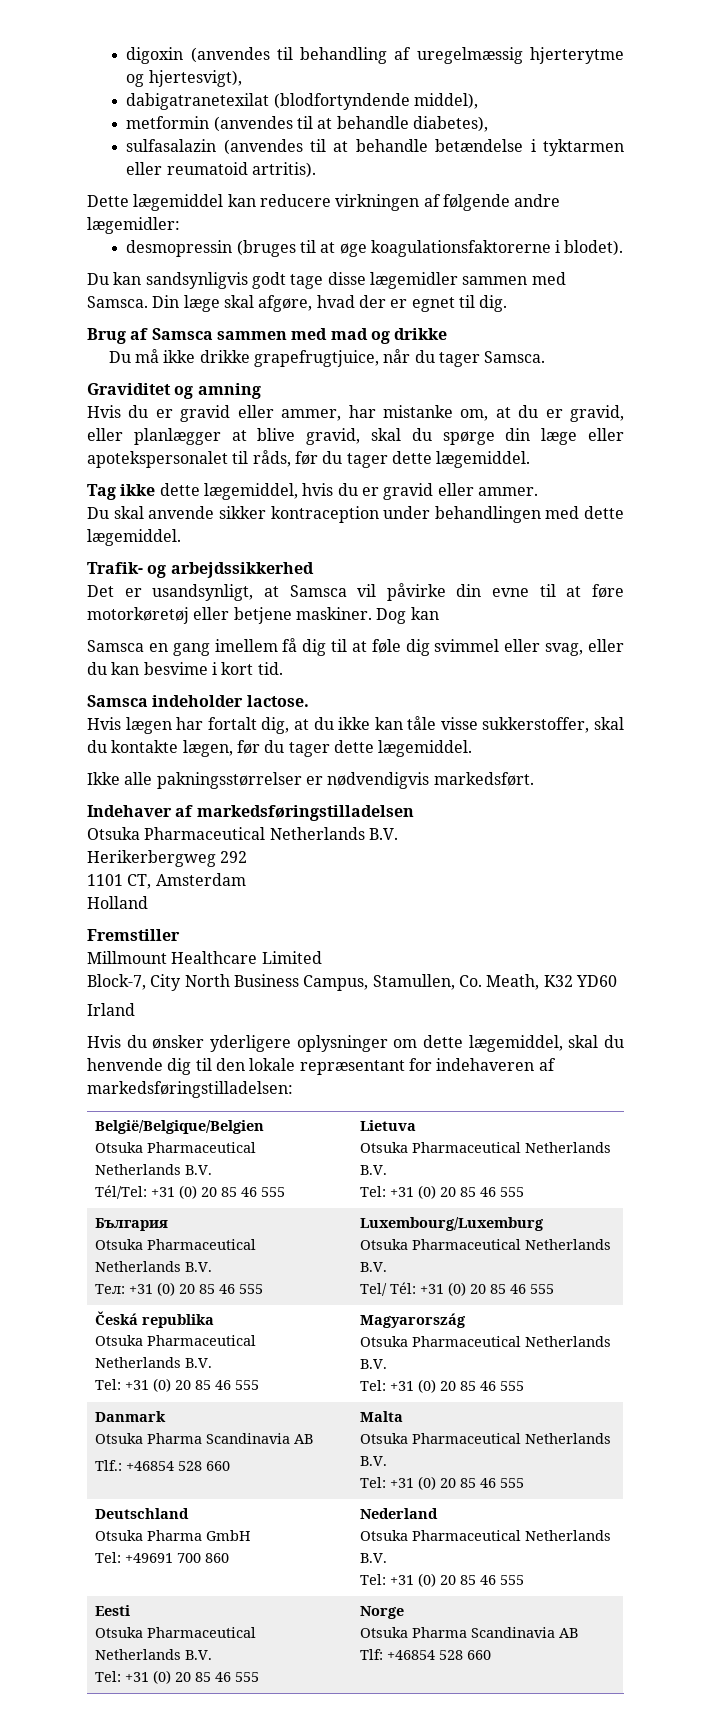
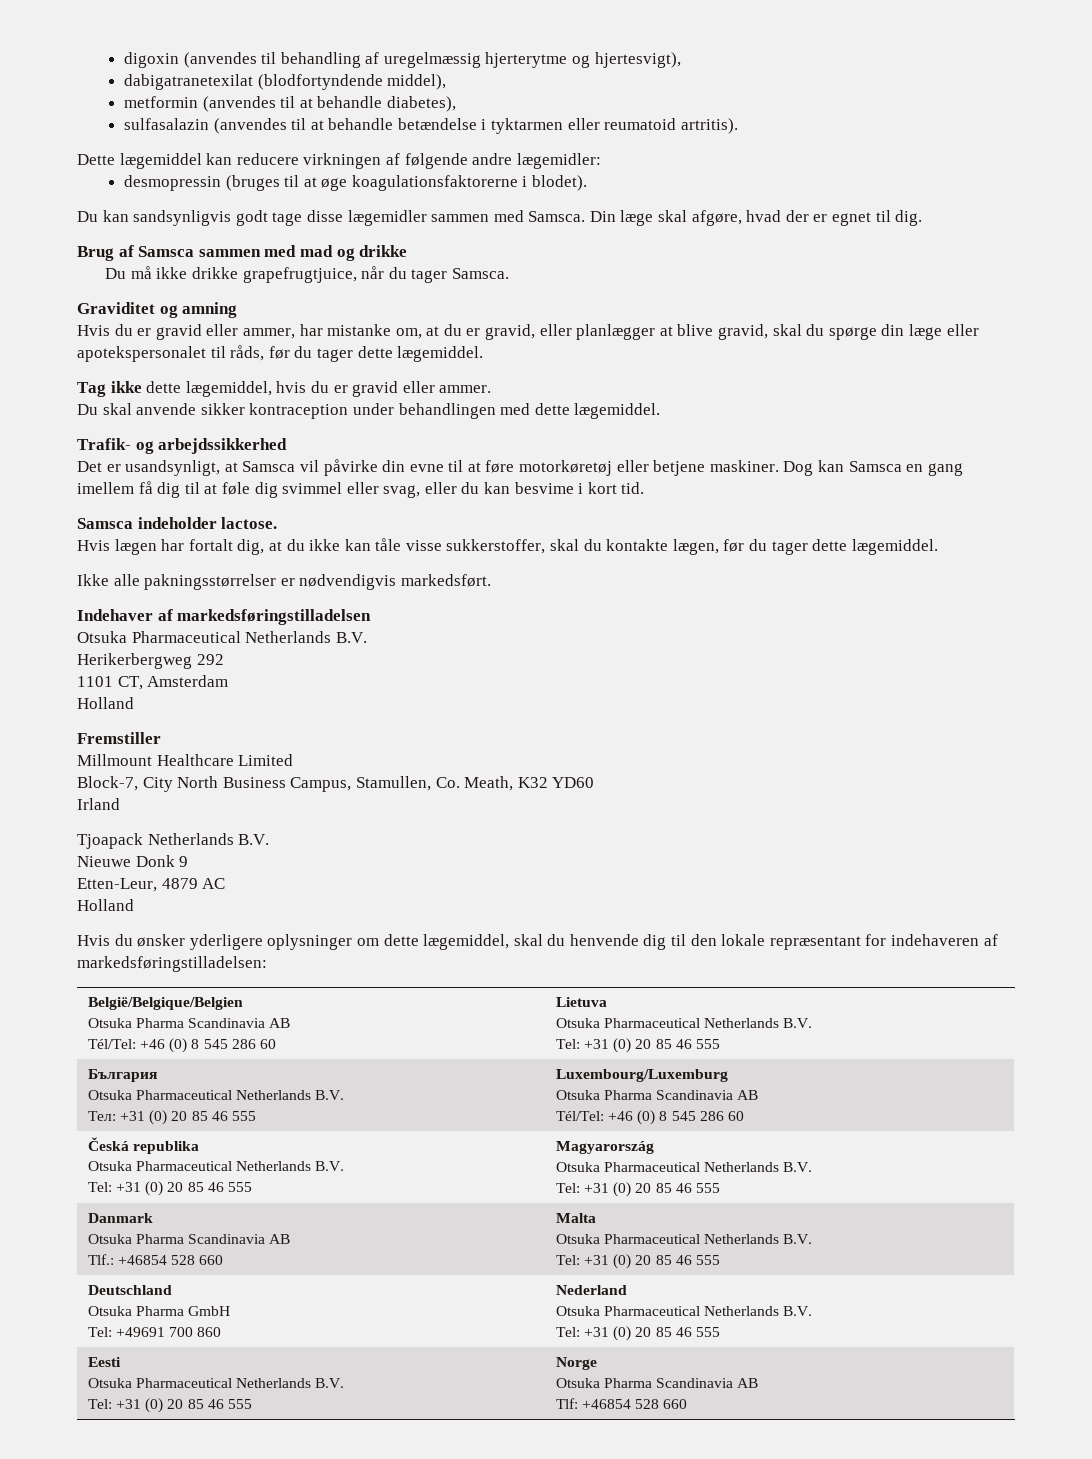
(439, 613) // -> (845, 466) none
(135, 1009) none -> [77,833,270,849] [77,855,189,867] [77,878,226,892] [77,899,134,911] // Tjoapack Netherlands B.V. // Nieuwe Donk 9 // Etten-Leur, 4879 AC // Holland
[147,1142,257,1153] [95,1164,213,1175] [95,1185,286,1199] Pharmaceutical Netherlands B.V. // Tél/Tel: +31 (0) 20 85 46 555 -> [136,1018,291,1028] [87,1038,277,1053] Pharma Scandinavia AB // Tél/Tel: +46 (0) 8 545 286 60
[412,1239,612,1250] [360,1262,388,1272] [360,1282,555,1296] Pharmaceutical Netherlands B.V. // Tel/ Tél: +31 (0) 20 85 46 555 -> [604,1090,759,1100] [555,1110,745,1125] Pharma Scandinavia AB // Tél/Tel: +46 (0) 8 545 286 60

